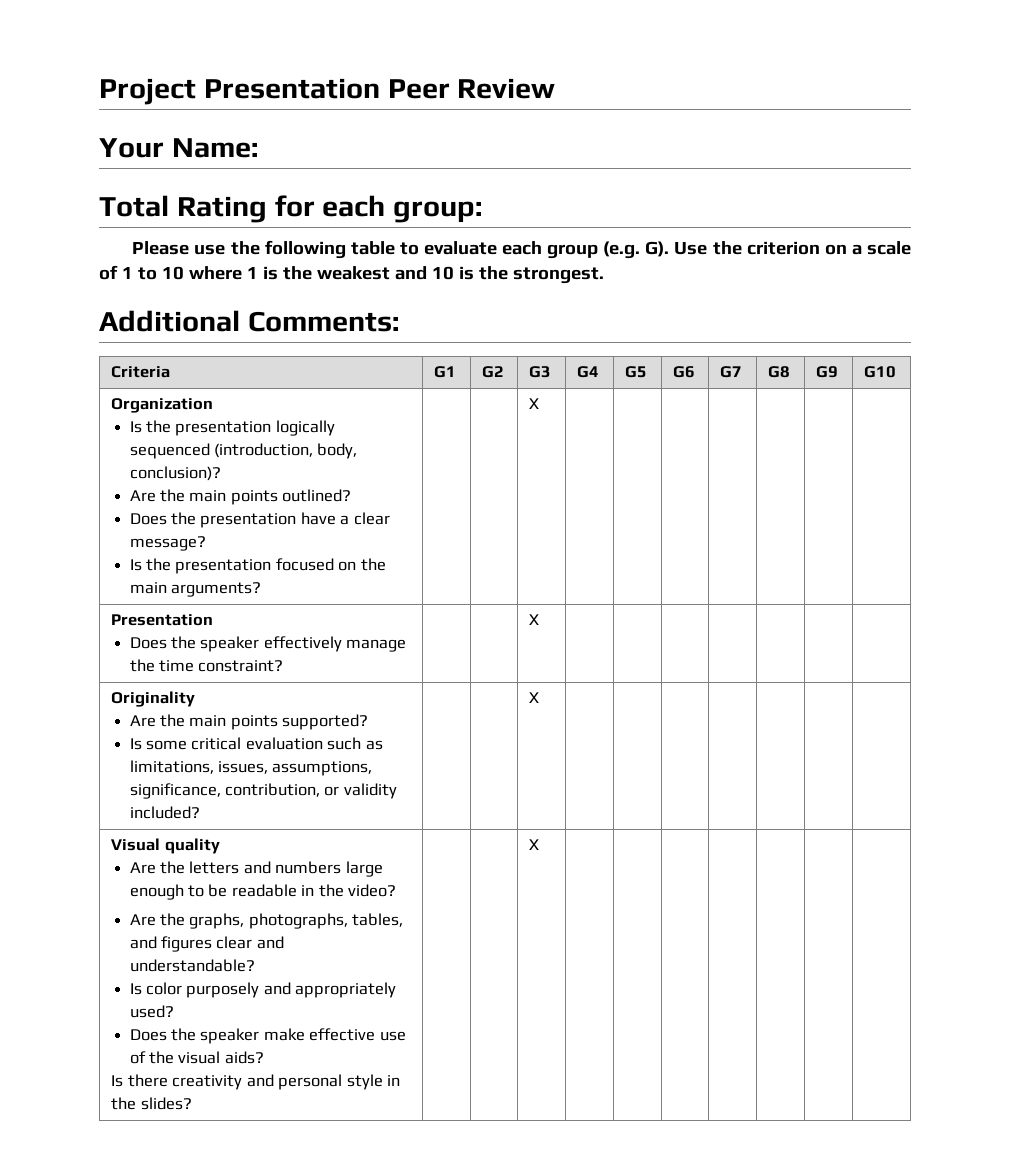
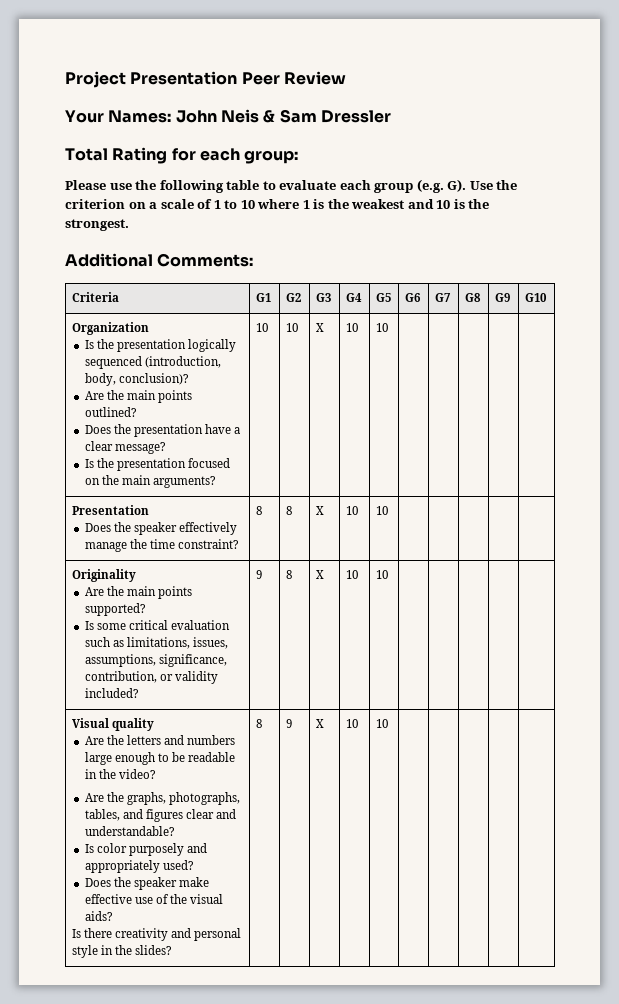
[171,138,258,158] Name: -> [108,109,391,123] Names: John Neis & Sam Dressler
[529,398,540,409] | | X | | -> [255,323,268,332] [285,323,298,332] [315,323,324,332] [345,323,358,332] [375,323,388,332] 10 | 10 | X | 10 | 10
[529,614,540,625] | | X | | -> [255,506,262,515] [285,506,292,515] [315,506,324,515] [345,506,358,515] [375,506,388,515] 8 | 8 | X | 10 | 10
[529,692,540,703] | | X | | -> [255,570,262,579] [285,570,292,579] [315,570,324,579] [345,570,358,579] [375,570,388,579] 9 | 8 | X | 10 | 10
[529,839,540,850] | | X | | -> [255,719,262,728] [285,719,292,728] [315,719,324,728] [345,719,358,728] [375,719,388,728] 8 | 9 | X | 10 | 10

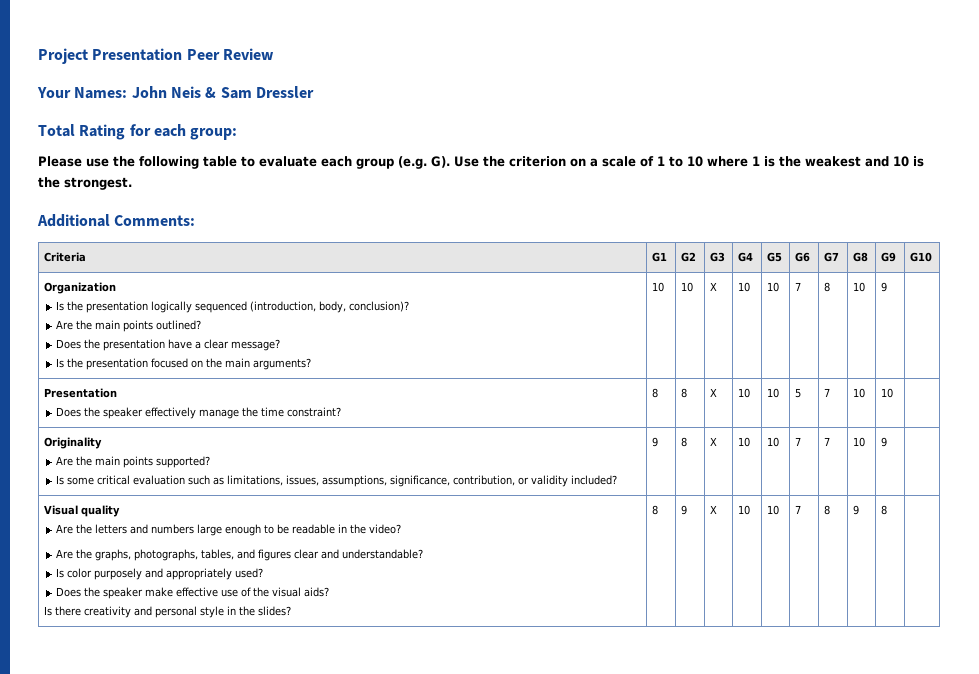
(388, 327) | | | -> [795,282,802,291] [824,282,831,292] [853,282,866,292] [881,282,888,292] 7 | 8 | 10 | 9
(388, 510) | | | -> [795,388,802,398] [824,388,831,397] [853,388,866,398] [881,388,894,398] 5 | 7 | 10 | 10
(388, 574) | | | -> [795,437,802,446] [824,437,831,446] [853,437,866,447] [881,437,888,447] 7 | 7 | 10 | 9
(388, 723) | | | -> [795,505,802,514] [824,505,831,515] [853,505,860,515] [881,505,888,515] 7 | 8 | 9 | 8

